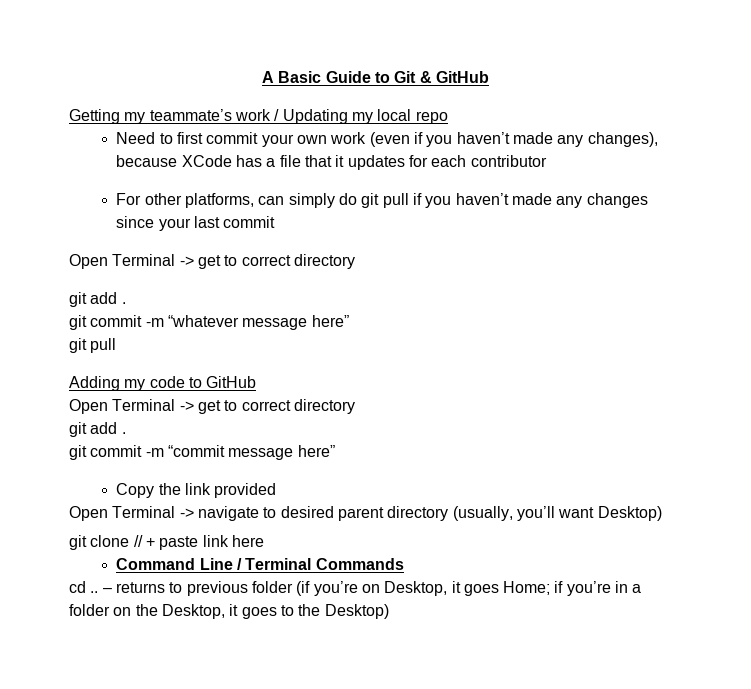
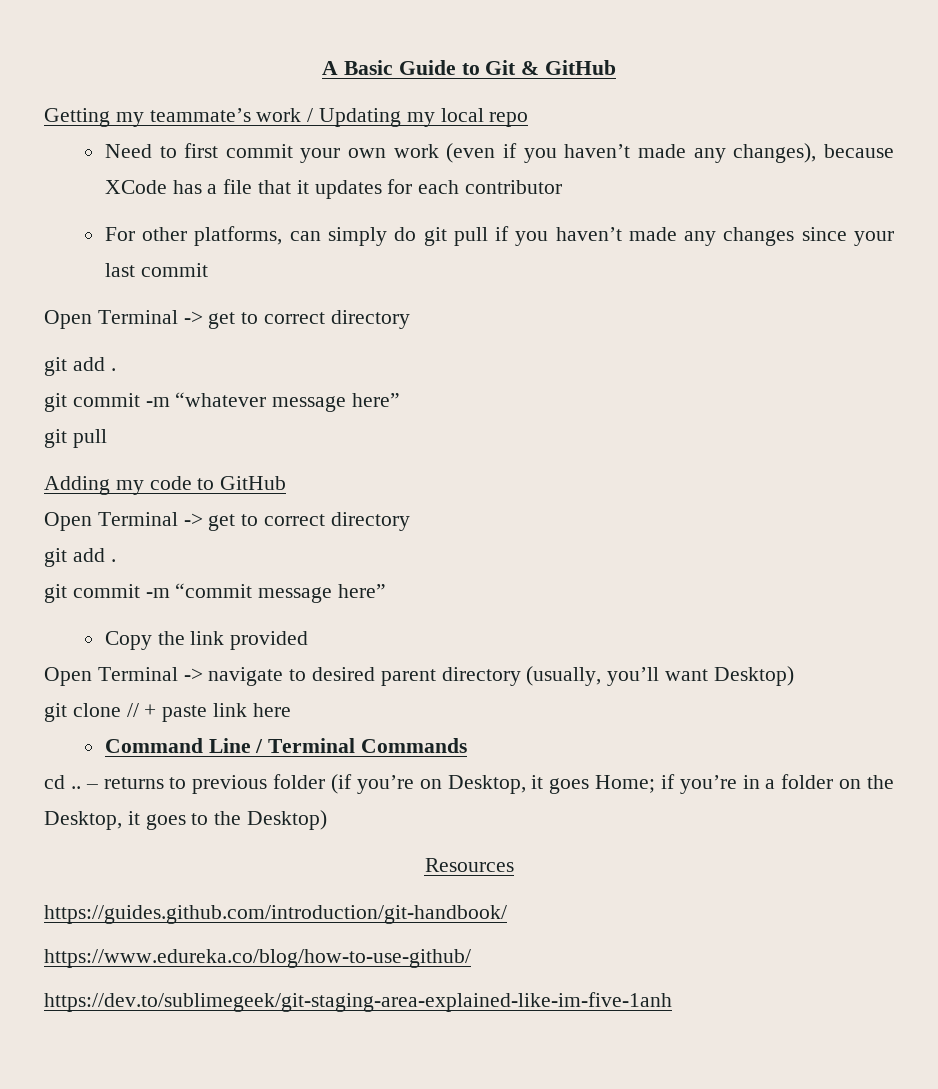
(389, 611) none -> [424,858,514,872] [44,905,507,924] [44,949,471,968] [44,992,672,1012] // Resources // https://guides.github.com/introduction/git-handbook/ // https://www.edureka.co/blog/how-to-use-github/ // https://dev.to/sublimegeek/git-staging-area-explained-like-im-five-1anh

